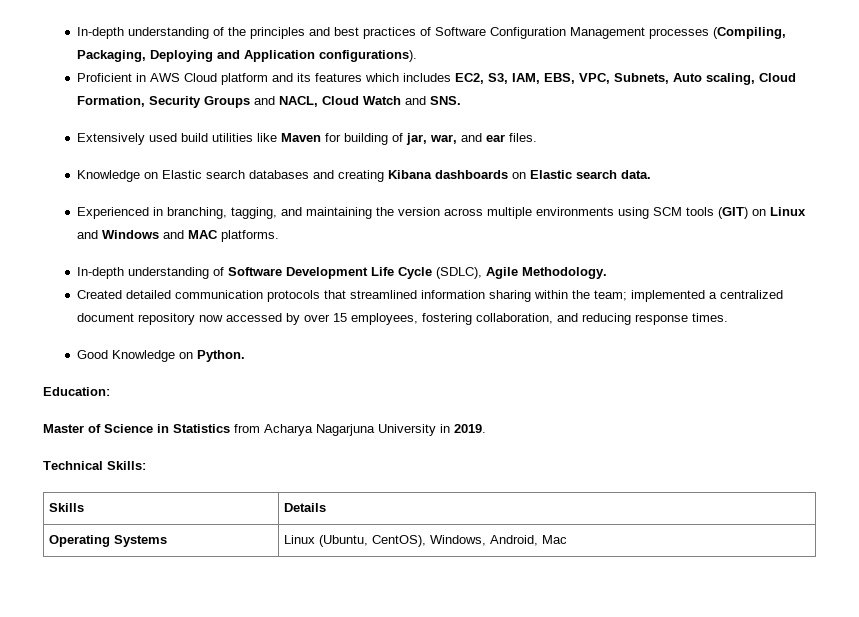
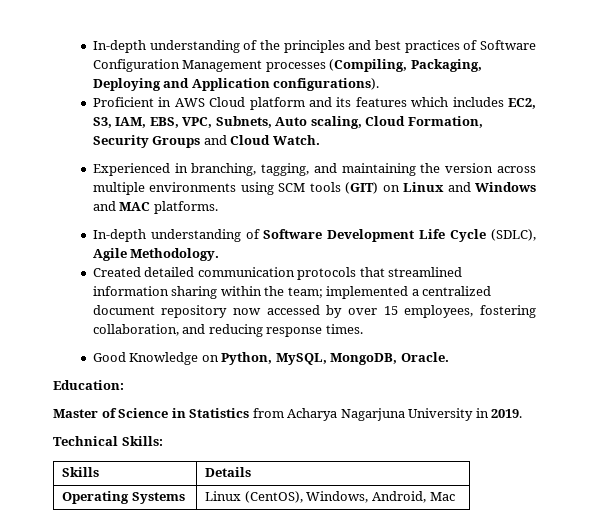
[279,96,462,107] [77,133,538,145] [77,170,652,182] NACL, Cloud Watch and SNS. // Extensively used build utilities like Maven for building of jar, war, and ear files. // Knowledge on Elastic search databases and creating Kibana dashboards on Elastic search data. -> [230,135,320,145] Cloud Watch.
[197,350,246,362] Python. -> [221,352,449,365] Python, MySQL, MongoDB, Oracle.
[318,535,426,547] (Ubuntu, CentOS), -> [244,491,303,503] (CentOS),

